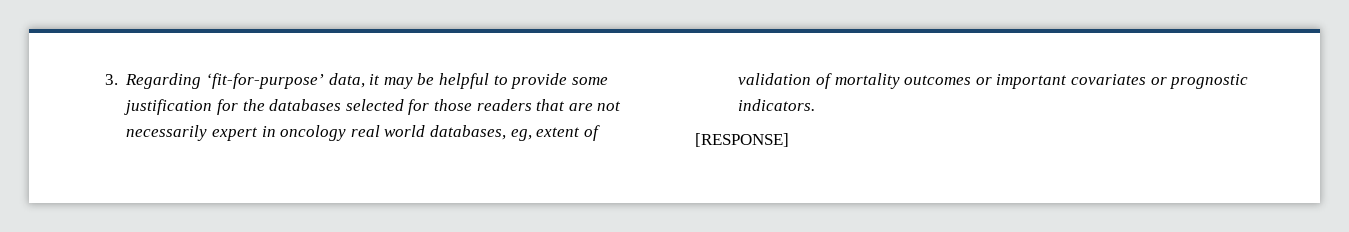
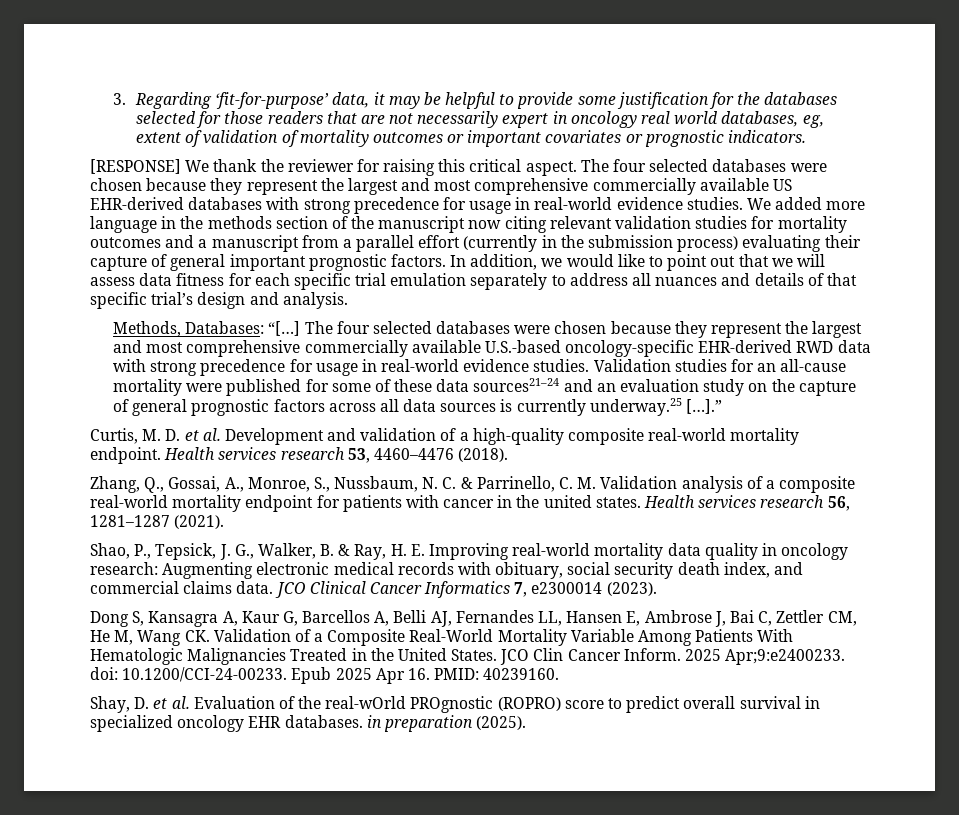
(789, 140) none -> [185,159,827,176] [90,178,793,195] [90,197,866,214] [90,216,847,233] [90,235,861,252] [90,254,825,271] [90,273,857,290] [90,292,348,309] [113,321,863,338] [113,340,871,357] [113,359,847,376] [113,378,856,396] [113,398,723,416] [90,428,800,445] [90,447,509,464] [90,476,856,493] [90,495,850,512] [90,515,225,529] [90,543,849,560] [90,562,804,579] [90,581,657,598] [90,610,857,627] [90,629,794,646] [90,648,846,665] [90,667,560,684] [90,696,820,713] [90,715,527,732] We thank the reviewer for raising this critical aspect. The four selected databases were chosen because they represent the largest and most comprehensive commercially available US EHR-derived databases with strong precedence for usage in real-world evidence studies. We added more language in the methods section of the manuscript now citing relevant validation studies for mortality outcomes and a manuscript from a parallel effort (currently in the submission process) evaluating their capture of general important prognostic factors. In addition, we would like to point out that we will assess data fitness for each specific trial emulation separately to address all nuances and details of that specific trial’s design and analysis. // Methods, Databases: “[…] The four selected databases were chosen because they represent the largest and most comprehensive commercially available U.S.-based oncology-specific EHR-derived RWD data with strong precedence for usage in real-world evidence studies. Validation studies for an all-cause mortality were published for some of these data sources21–24 and an evaluation study on the capture of general prognostic factors across all data sources is currently underway.25 […].” // Curtis, M. D. et al. Development and validation of a high-quality composite real-world mortality endpoint. Health services research 53, 4460–4476 (2018). // Zhang, Q., Gossai, A., Monroe, S., Nussbaum, N. C. & Parrinello, C. M. Validation analysis of a composite real-world mortality endpoint for patients with cancer in the united states. Health services research 56, 1281–1287 (2021). // Shao, P., Tepsick, J. G., Walker, B. & Ray, H. E. Improving real-world mortality data quality in oncology research: Augmenting electronic medical records with obituary, social security death index, and commercial claims data. JCO Clinical Cancer Informatics 7, e2300014 (2023). // Dong S, Kansagra A, Kaur G, Barcellos A, Belli AJ, Fernandes LL, Hansen E, Ambrose J, Bai C, Zettler CM, He M, Wang CK. Validation of a Composite Real-World Mortality Variable Among Patients With Hematologic Malignancies Treated in the United States. JCO Clin Cancer Inform. 2025 Apr;9:e2400233. doi: 10.1200/CCI-24-00233. Epub 2025 Apr 16. PMID: 40239160. // Shay, D. et al. Evaluation of the real-wOrld PROgnostic (ROPRO) score to predict overall survival in specialized oncology EHR databases. in preparation (2025).

